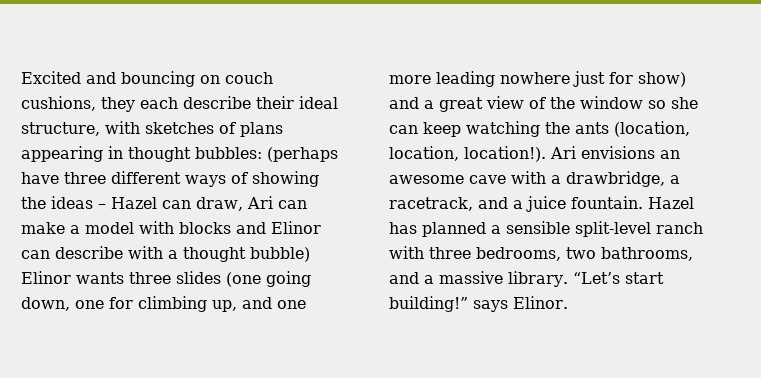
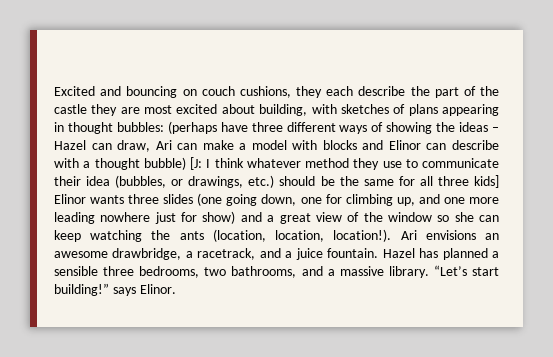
[256,96,338,109] [21,122,100,136] their ideal structure, -> [410,86,500,98] [54,104,308,116] the part of the castle they are most excited about building,
(310, 254) none -> [190,157,499,170] [54,175,500,188] [J: I think whatever method they use to communicate their idea (bubbles, or drawings, etc.) should be the same for all three kids]
[469,171,561,184] cave with a -> (108, 254) none
[575,221,703,237] [389,246,424,259] split-level ranch with -> (98, 271) none

